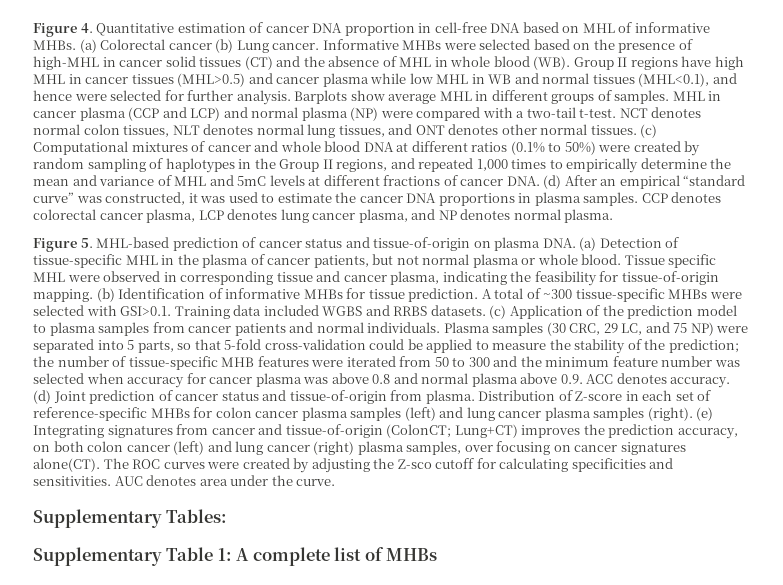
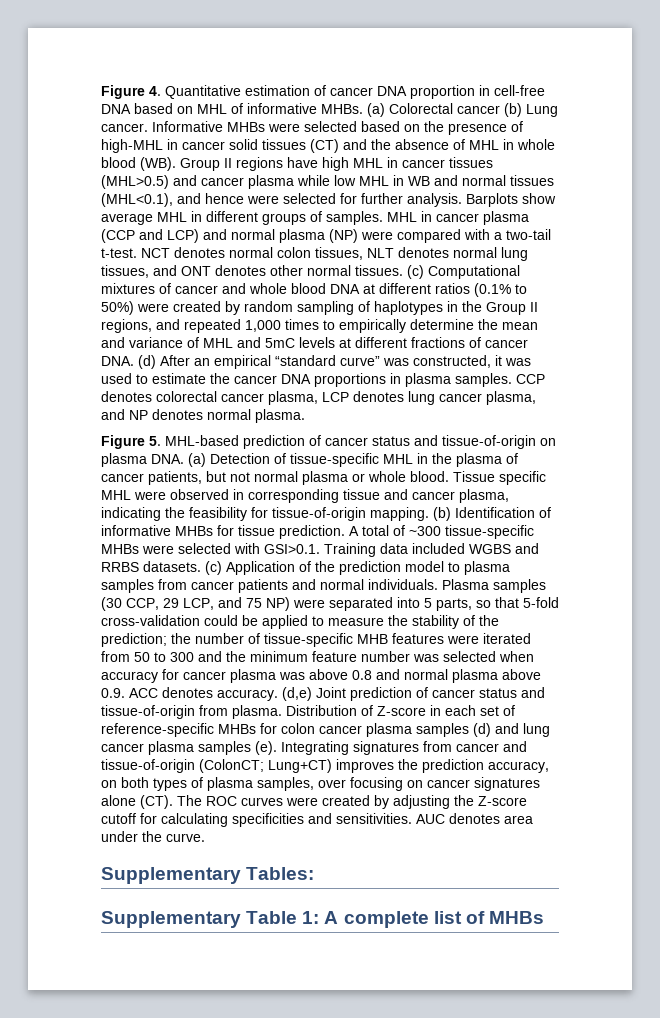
[569,323,643,335] CRC, 29 LC, -> [126,598,214,610] CCP, 29 LCP,
[33,390,51,404] (d) -> [282,687,312,701] (d,e)
[404,407,436,421] (left) -> [473,723,491,737] (d)
[647,407,714,421] (right). (e) -> [255,741,277,755] (e).
[87,441,355,455] colon cancer (left) and lung cancer (right) -> [153,777,203,791] types of
[33,458,100,472] alone(CT). -> [101,795,173,809] alone (CT).
[397,459,432,469] Z-sco -> [478,796,527,806] Z-score

